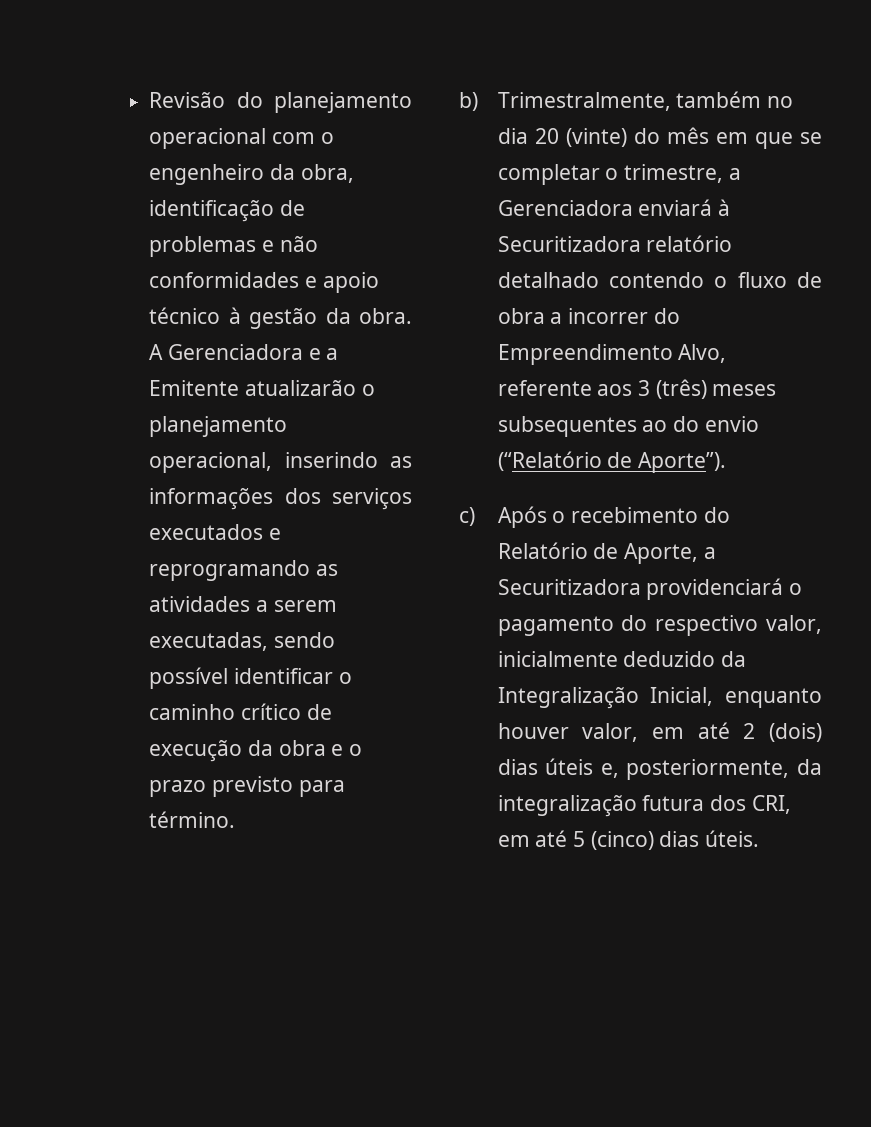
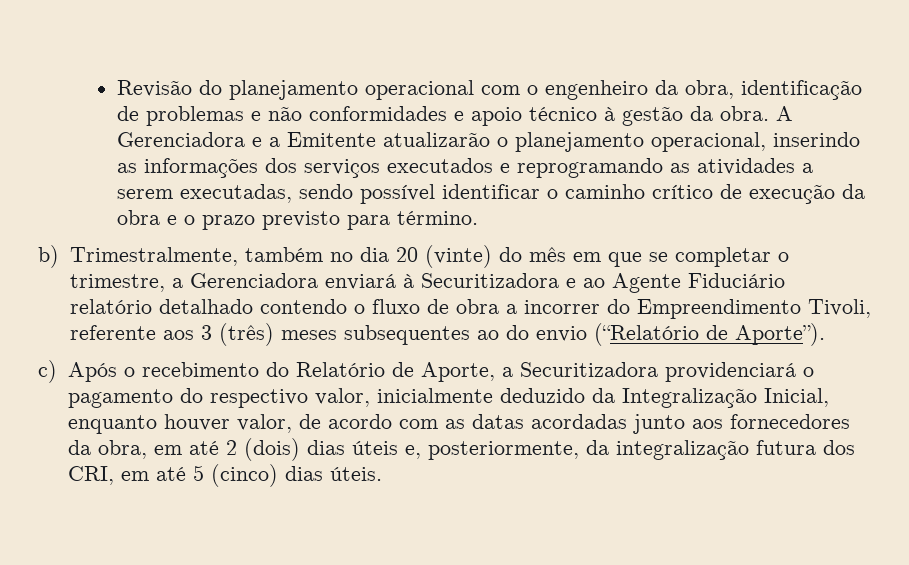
(641, 244) none -> [565,273,785,293] e ao Agente Fiduciário
[678,344,727,363] Alvo, -> [807,299,871,318] Tivoli,
(639, 732) none -> [298,414,850,434] [67,440,147,459] de acordo com as datas acordadas junto aos fornecedores da obra,

